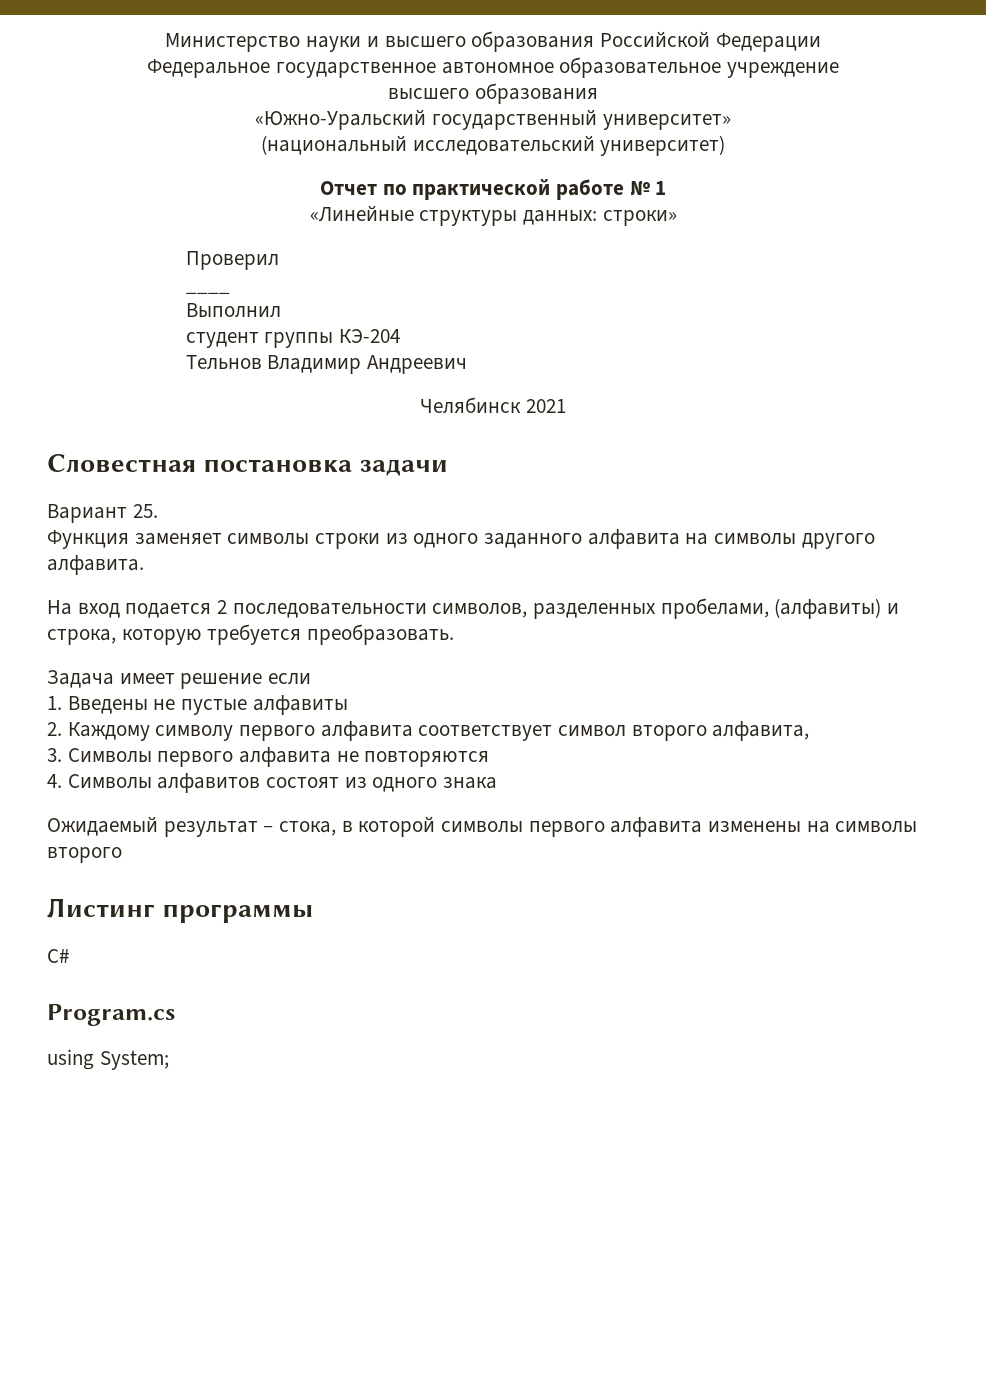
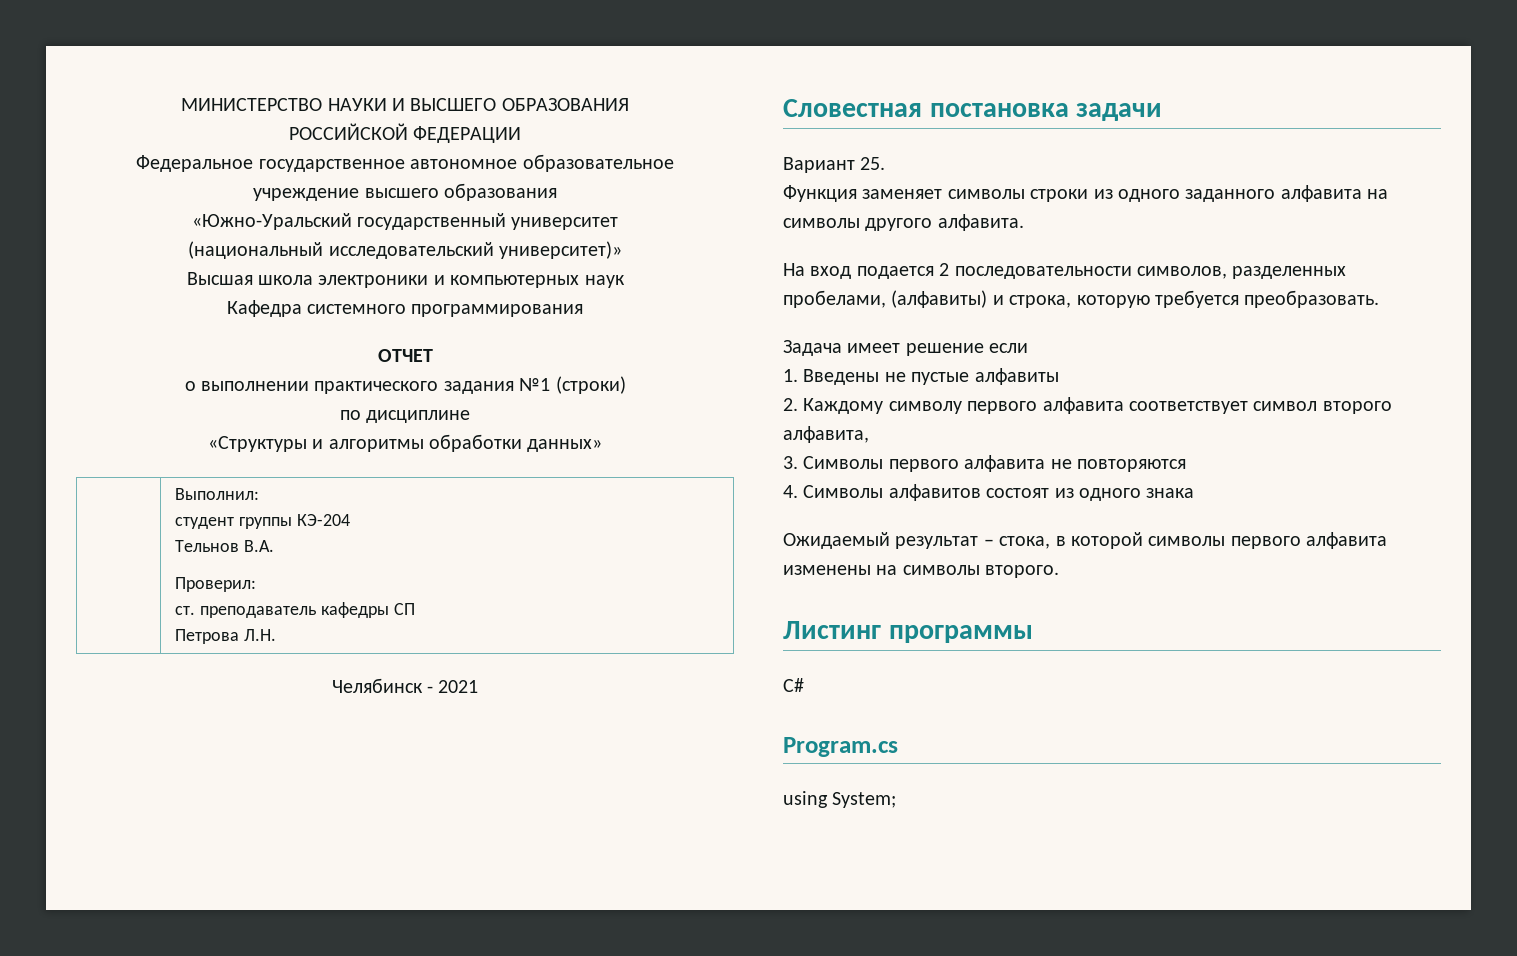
[165,31,821,52] Министерство науки и высшего образования Российской Федерации -> [181,98,629,111] [288,123,522,143] МИНИСТЕРСТВО НАУКИ И ВЫСШЕГО ОБРАЗОВАНИЯ // РОССИЙСКОЙ ФЕДЕРАЦИИ
(722, 67) none -> (674, 163) //
(839, 70) // -> (360, 194) none
[602,114,731,130] университет» -> [511,217,619,230] университет
[600,135,726,156] [319,179,667,200] [309,205,677,226] [185,251,279,270] [185,291,230,294] [185,303,281,318] [185,329,401,348] [185,355,468,374] университет) // Отчет по практической работе № 1 // «Линейные структуры данных: строки» // Проверил // ____ // Выполнил // студент группы КЭ-204 // Тельнов Владимир Андреевич -> [498,241,622,259] [186,272,625,288] [226,300,584,317] [377,349,433,362] [184,376,626,394] [339,410,471,423] [207,434,603,452] [175,488,260,500] [175,514,351,529] [175,540,275,552] [175,577,257,592] [175,602,416,618] [175,629,277,644] университет)» // Высшая школа электроники и компьютерных наук // Кафедра системного программирования // ОТЧЕТ // о выполнении практического задания №1 (строки) // по дисциплине // «Структуры и алгоритмы обработки данных» // | Выполнил: // студент группы КЭ-204 // Тельнов В.А. // Проверил: // ст. преподаватель кафедры СП // Петрова Л.Н.
(522, 405) none -> [427,686,433,693] -
[47,847,122,863] второго -> [985,565,1060,578] второго.

